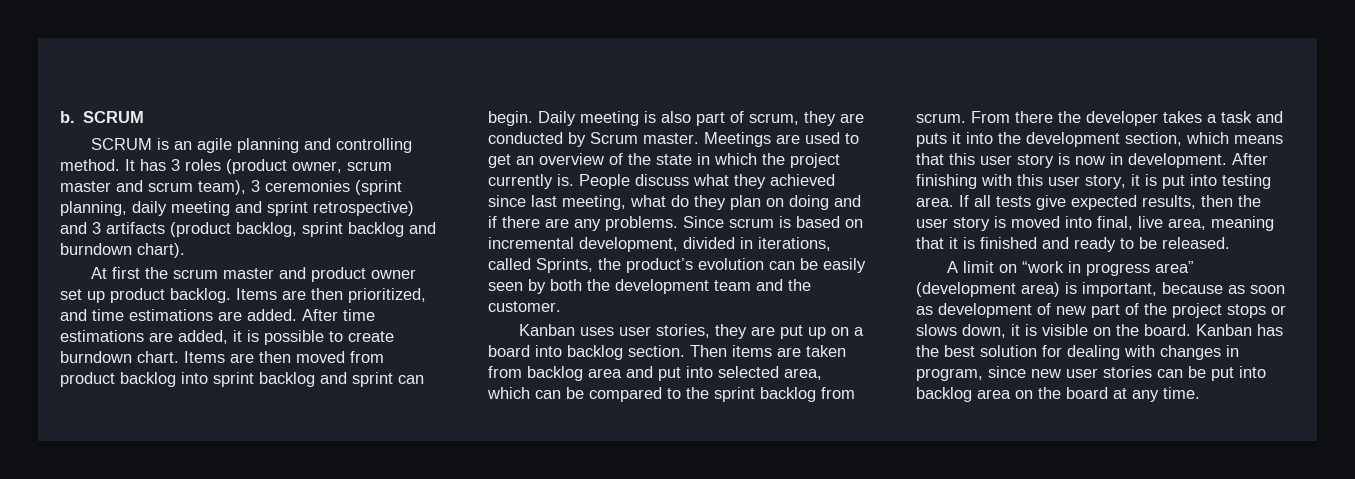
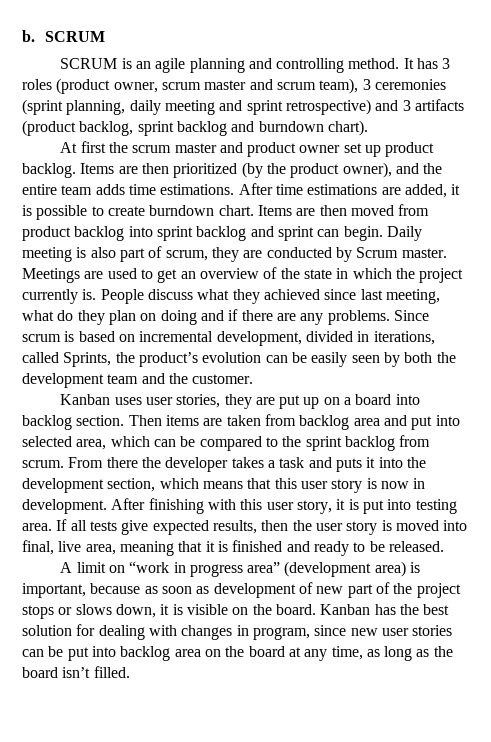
[348,288,426,303] [60,309,297,321] prioritized, and time estimations are added. -> [173,162,443,178] [22,184,235,195] prioritized (by the product owner), and the entire team adds time estimations.
[1163,387,1200,399] time. -> [331,646,453,661] [22,666,130,678] time, as long as the board isn’t filled.

